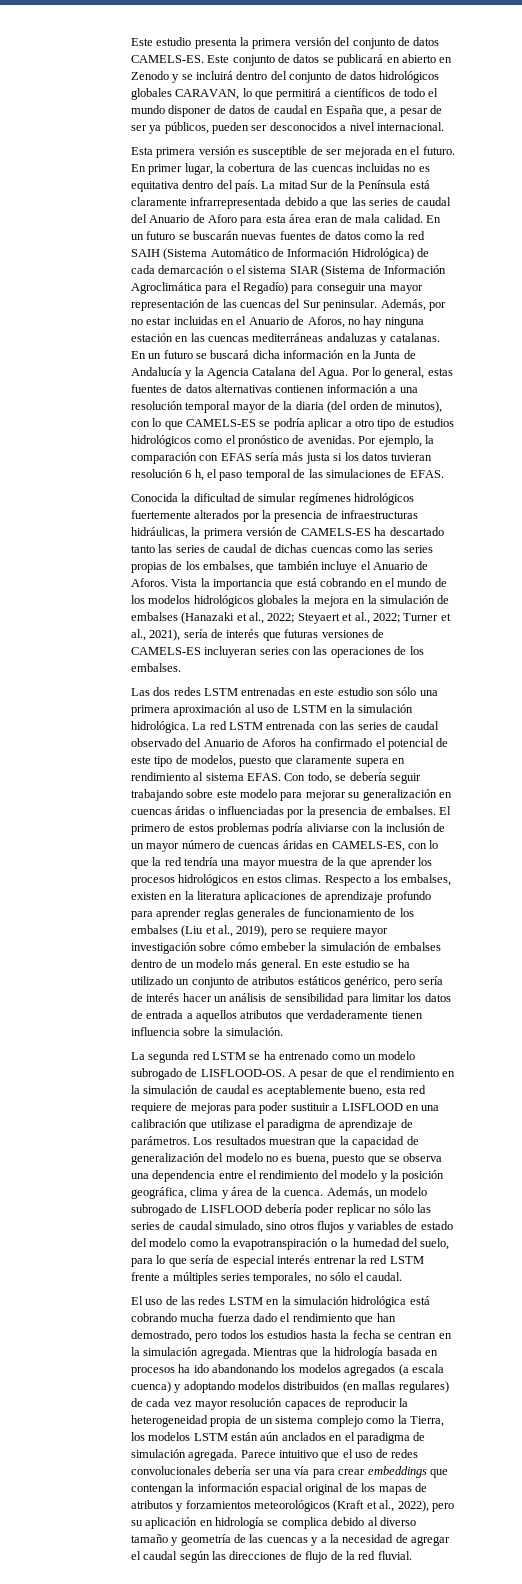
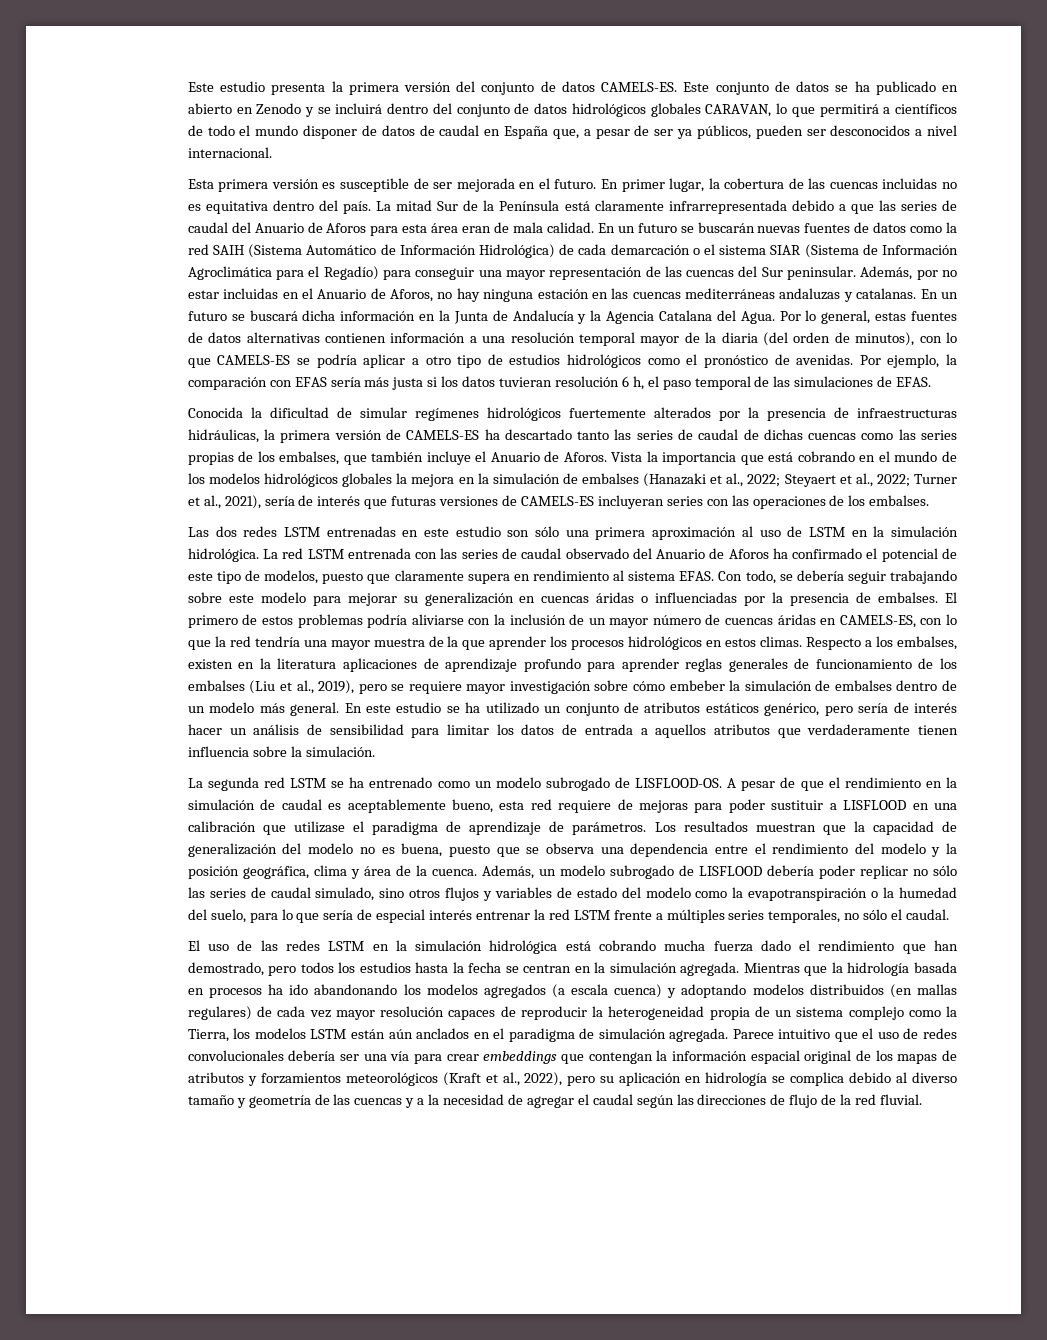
[337,54,384,66] publicará -> [854,81,936,95] ha publicado
[208,214,238,223] Aforo -> [326,223,367,233] Aforos

